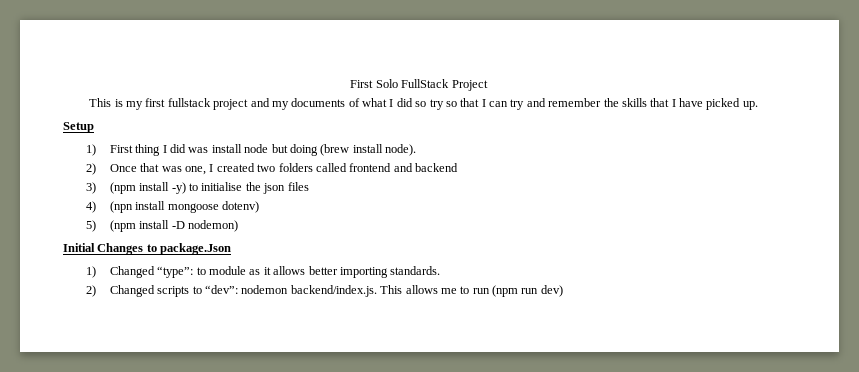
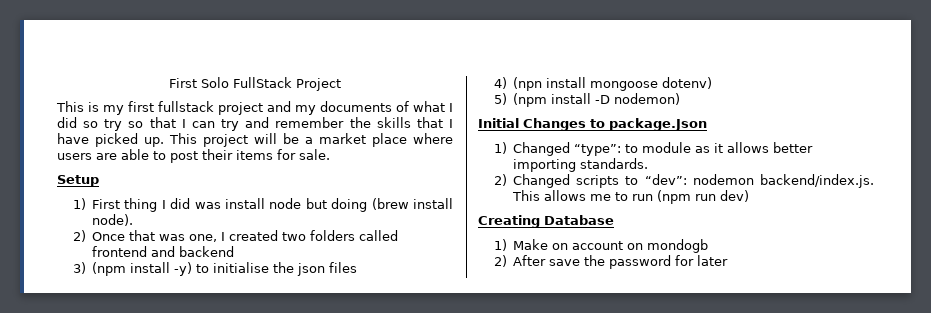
(758, 105) none -> [169,133,453,147] [57,149,330,163] This project will be a market place where users are able to post their items for sale.
(563, 291) none -> [478,215,614,228] [493,239,709,253] [493,255,729,269] // Creating Database // 1) Make on account on mondogb // 2) After save the password for later

